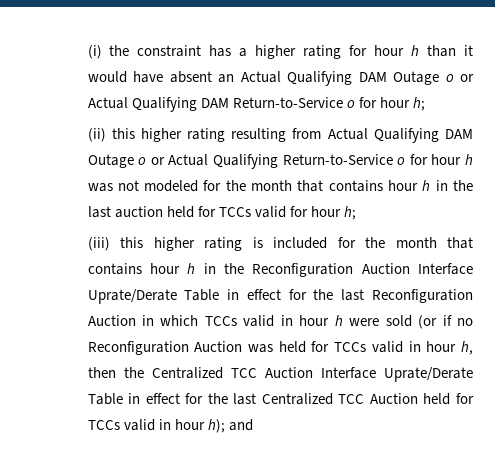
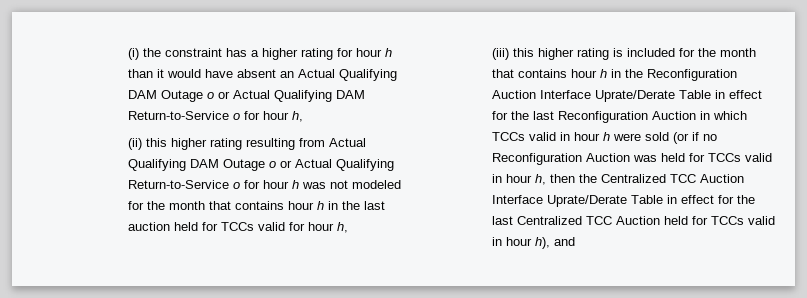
[412,97,425,111] h; -> [291,111,303,122] h,
[343,206,356,220] h; -> [336,222,348,233] h,
[207,419,225,433] h); -> [534,237,550,249] h),

